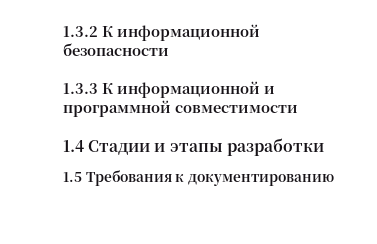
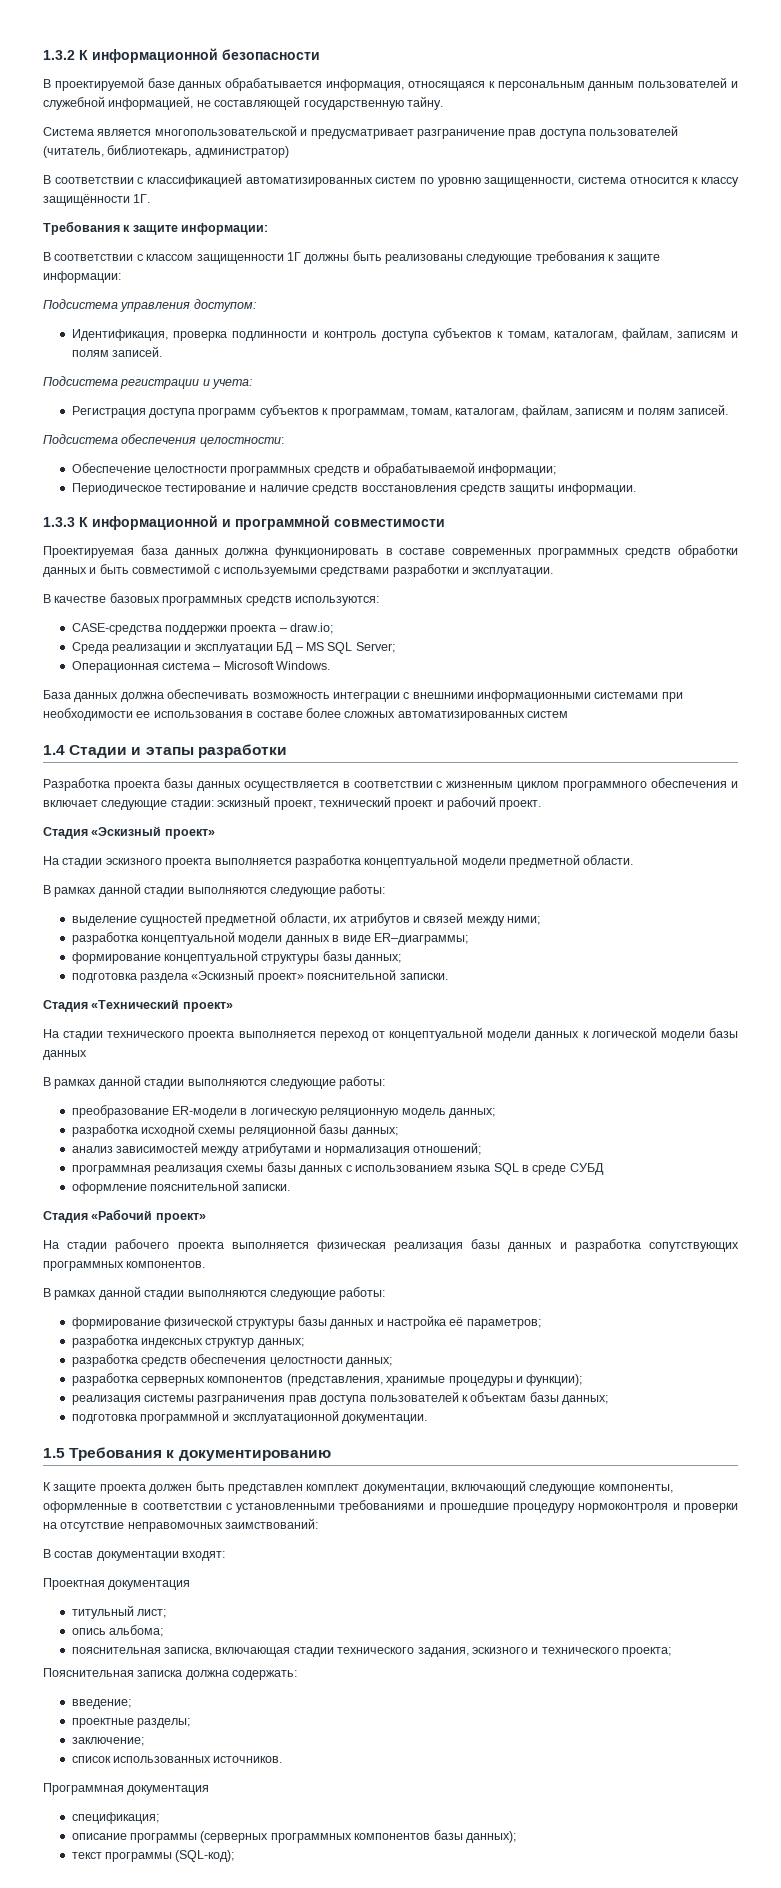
(169, 49) none -> [43,77,739,91] [43,96,443,110] [43,125,678,139] [43,145,289,158] [43,173,739,187] [43,194,151,206] [43,221,269,235] [43,251,660,264] [43,271,121,283] [43,299,256,312] [71,327,739,341] [71,346,163,357] [43,376,253,389] [71,404,729,418] [43,434,284,447] [71,462,556,476] [71,483,636,495] // В проектируемой базе данных обрабатывается информация, относящаяся к персональным данным пользователей и служебной информацией, не составляющей государственную тайну. // Система является многопользовательской и предусматривает разграничение прав доступа пользователей (читатель, библиотекарь, администратор) // В соответствии с классификацией автоматизированных систем по уровню защищенности, система относится к классу защищённости 1Г. // Требования к защите информации: // В соответствии с классом защищенности 1Г должны быть реализованы следующие требования к защите информации: // Подсистема управления доступом: // Идентификация, проверка подлинности и контроль доступа субъектов к томам, каталогам, файлам, записям и полям записей. // Подсистема регистрации и учета: // Регистрация доступа программ субъектов к программам, томам, каталогам, файлам, записям и полям записей. // Подсистема обеспечения целостности: // Обеспечение целостности программных средств и обрабатываемой информации; // Периодическое тестирование и наличие средств восстановления средств защиты информации.
(298, 109) none -> [43,545,738,558] [43,563,554,577] [43,593,379,606] [71,623,334,635] [71,642,395,654] [71,661,331,673] [43,689,683,702] [43,708,568,721] // Проектируемая база данных должна функционировать в составе современных программных средств обработки данных и быть совместимой с используемыми средствами разработки и эксплуатации. // В качестве базовых программных средств используются: // CASE-средства поддержки проекта – draw.io; // Среда реализации и эксплуатации БД – MS SQL Server; // Операционная система – Microsoft Windows. // База данных должна обеспечивать возможность интеграции с внешними информационными системами при необходимости ее использования в составе более сложных автоматизированных систем
[63,170,334,186] 1.5 Требования к документированию -> [43,778,738,791] [43,796,542,810] [43,826,215,839] [43,854,634,868] [43,883,386,897] [71,912,541,926] [71,931,468,945] [71,950,402,964] [71,969,448,983] [43,999,233,1012] [43,1027,738,1041] [43,1050,87,1060] [43,1075,386,1089] [71,1105,495,1118] [71,1123,398,1137] [71,1142,481,1156] [71,1162,604,1175] [71,1180,291,1194] [43,1209,206,1223] [43,1239,739,1252] [43,1261,206,1271] [43,1286,386,1300] [71,1315,541,1329] [71,1335,304,1348] [71,1354,393,1367] [71,1373,583,1386] [71,1391,609,1405] [71,1410,428,1424] [43,1447,331,1461] [43,1480,673,1494] [43,1500,738,1513] [43,1518,319,1532] [43,1549,226,1561] [43,1578,191,1590] [71,1605,167,1619] [71,1625,164,1637] [71,1647,672,1657] [43,1668,298,1680] [71,1699,131,1709] [71,1718,191,1728] [71,1737,144,1746] [71,1756,283,1763] [43,1783,210,1795] [71,1812,159,1824] [71,1830,516,1843] [71,1850,235,1862] Разработка проекта базы данных осуществляется в соответствии с жизненным циклом программного обеспечения и включает следующие стадии: эскизный проект, технический проект и рабочий проект. // Стадия «Эскизный проект» // На стадии эскизного проекта выполняется разработка концептуальной модели предметной области. // В рамках данной стадии выполняются следующие работы: // выделение сущностей предметной области, их атрибутов и связей между ними; // разработка концептуальной модели данных в виде ER–диаграммы; // формирование концептуальной структуры базы данных; // подготовка раздела «Эскизный проект» пояснительной записки. // Стадия «Технический проект» // На стадии технического проекта выполняется переход от концептуальной модели данных к логической модели базы данных // В рамках данной стадии выполняются следующие работы: // преобразование ER-модели в логическую реляционную модель данных; // разработка исходной схемы реляционной базы данных; // анализ зависимостей между атрибутами и нормализация отношений; // программная реализация схемы базы данных с использованием языка SQL в среде СУБД // оформление пояснительной записки. // Стадия «Рабочий проект» // На стадии рабочего проекта выполняется физическая реализация базы данных и разработка сопутствующих программных компонентов. // В рамках данной стадии выполняются следующие работы: // формирование физической структуры базы данных и настройка её параметров; // разработка индексных структур данных; // разработка средств обеспечения целостности данных; // разработка серверных компонентов (представления, хранимые процедуры и функции); // реализация системы разграничения прав доступа пользователей к объектам базы данных; // подготовка программной и эксплуатационной документации. // 1.5 Требования к документированию // К защите проекта должен быть представлен комплект документации, включающий следующие компоненты, оформленные в соответствии с установленными требованиями и прошедшие процедуру нормоконтроля и проверки на отсутствие неправомочных заимствований: // В состав документации входят: // Проектная документация // титульный лист; // опись альбома; // пояснительная записка, включающая стадии технического задания, эскизного и технического проекта; // Пояснительная записка должна содержать: // введение; // проектные разделы; // заключение; // список использованных источников. // Программная документация // спецификация; // описание программы (серверных программных компонентов базы данных); // текст программы (SQL-код);

